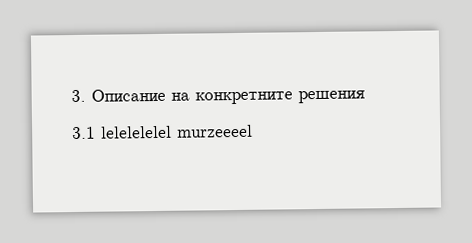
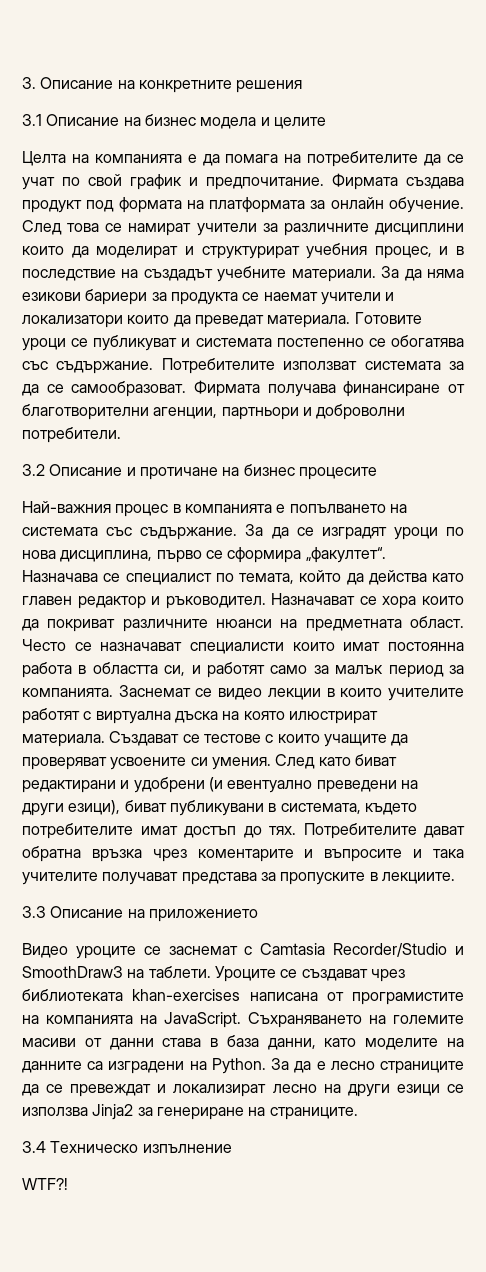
[101,124,253,139] lelelelelel murzeeeel -> [46,114,326,129] [22,151,465,167] [22,173,464,190] [22,197,464,213] [22,220,465,236] [22,243,464,259] [22,266,465,282] [22,289,395,305] [22,312,422,328] [22,335,465,351] [22,358,465,374] [22,380,466,397] [22,404,406,420] [22,427,121,443] [22,464,377,480] [22,501,407,517] [22,524,464,540] [22,547,386,563] [22,570,464,585] [22,593,464,609] [22,616,464,632] [22,639,465,654] [22,662,464,678] [22,685,465,701] [22,708,378,724] [22,731,409,747] [22,754,397,770] [22,777,418,793] [22,800,417,816] [22,823,465,839] [22,846,464,862] [22,872,455,885] [22,906,258,922] [22,943,465,959] [22,966,405,982] [22,989,464,1005] [22,1012,464,1028] [22,1035,464,1050] [22,1058,465,1074] [22,1084,464,1097] [22,1104,358,1120] [22,1141,232,1153] [22,1178,68,1190] Описание на бизнес модела и целите // Целта на компанията е да помага на потребителите да се учат по свой график и предпочитание. Фирмата създава продукт под формата на платформата за онлайн обучение. След това се намират учители за различните дисциплини които да моделират и структурират учебния процес, и в последствие на създадът учебните материали. За да няма езикови бариери за продукта се наемат учители и локализатори които да преведат материала. Готовите уроци се публикуват и системата постепенно се обогатява със съдържание. Потребителите използват системата за да се самообразоват. Фирмата получава финансиране от благотворителни агенции, партньори и доброволни потребители. // 3.2 Описание и протичане на бизнес процесите // Най-важния процес в компанията е попълването на системата със съдържание. За да се изградят уроци по нова дисциплина, първо се сформира „факултет“. Назначава се специалист по темата, който да действа като главен редактор и ръководител. Назначават се хора които да покриват различните нюанси на предметната област. Често се назначават специалисти които имат постоянна работа в областта си, и работят само за малък период за компанията. Заснемат се видео лекции в които учителите работят с виртуална дъска на която илюстрират материала. Създават се тестове с които учащите да проверяват усвоените си умения. След като биват редактирани и удобрени (и евентуално преведени на други езици), биват публикувани в системата, където потребителите имат достъп до тях. Потребителите дават обратна връзка чрез коментарите и въпросите и така учителите получават представа за пропуските в лекциите. // 3.3 Описание на приложението // Видео уроците се заснемат с Camtasia Recorder/Studio и SmoothDraw3 на таблети. Уроците се създават чрез библиотеката khan-exercises написана от програмистите на компанията на JavaScript. Съхраняването на големите масиви от данни става в база данни, като моделите на данните са изградени на Python. За да е лесно страниците да се превеждат и локализират лесно на други езици се използва Jinja2 за генериране на страниците. // 3.4 Техническо изпълнение // WTF?!

